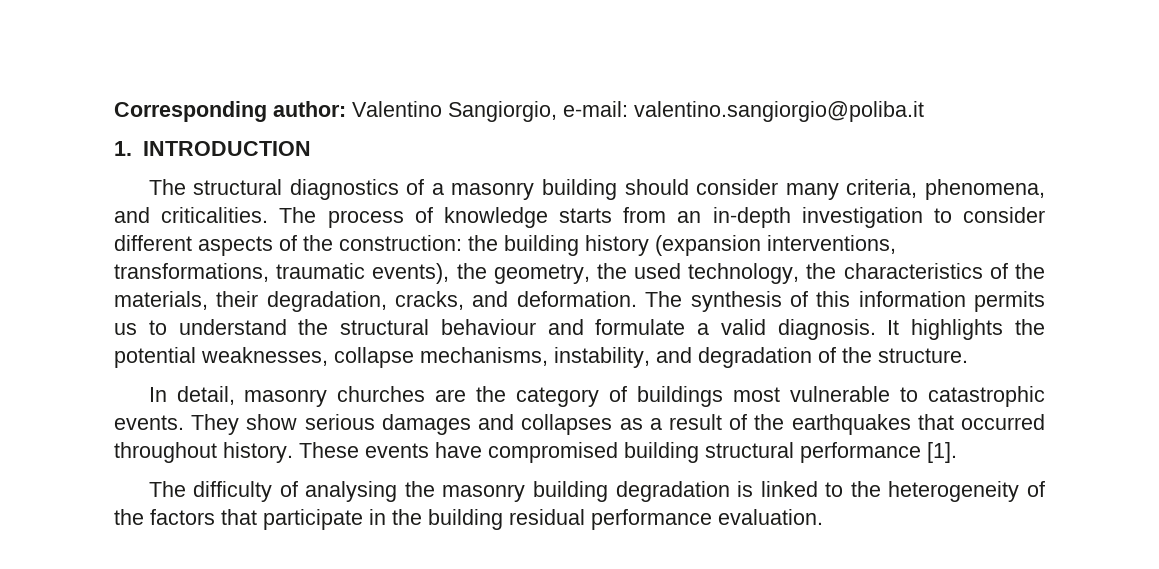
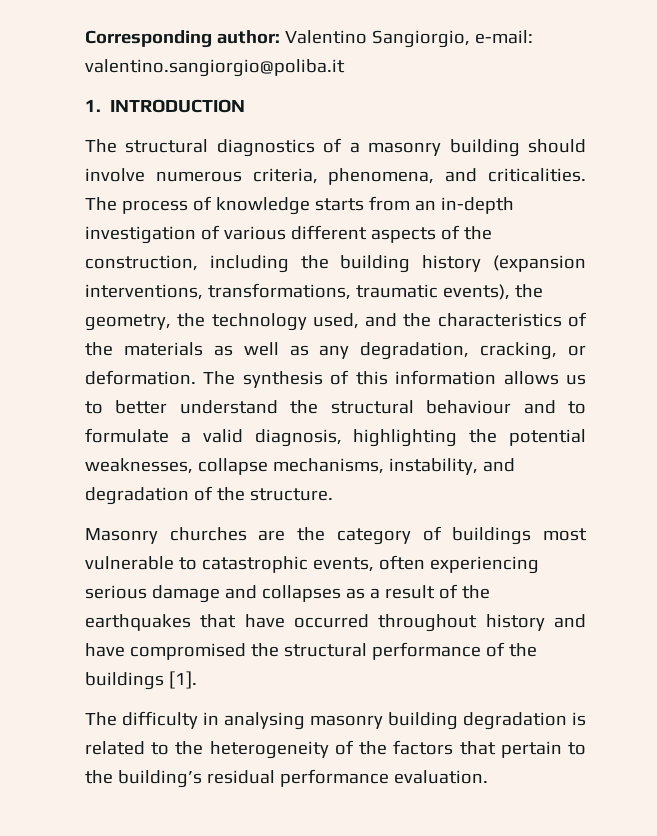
[696,179,839,200] consider many -> [85,168,242,182] involve numerous
[933,207,1045,223] to consider -> [200,225,286,240] of various
[339,235,462,251] construction: -> [85,255,289,273] construction, including
[634,263,800,284] used technology, -> [211,313,398,331] technology used, and
[114,291,509,312] materials, their degradation, cracks, and -> [123,342,586,360] materials as well as any degradation, cracking, or
[974,291,1045,312] permits -> [503,371,559,385] allows
(167, 327) none -> [115,400,168,414] better
(584, 327) none -> [568,401,586,414] to
[777,319,1004,340] diagnosis. It highlights -> [254,429,458,447] diagnosis, highlighting
[148,386,328,407] In detail, masonry -> [85,528,158,544] Masonry
[114,414,471,435] events. They show serious damages -> [312,555,539,574] [85,585,220,603] events, often experiencing serious damage
(954, 422) none -> [244,614,285,628] have
[223,442,429,463] history. These events -> [485,614,586,631] history and
[624,442,699,463] building -> [250,643,279,657] the
(921, 452) none -> [485,642,537,657] [85,672,164,690] of the buildings
[279,481,435,502] of analysing the -> [203,712,305,730] in analysing
[760,481,818,497] linked -> [85,741,145,755] related
[263,509,503,530] participate in the building -> [500,741,586,758] [85,770,202,788] pertain to the building’s

